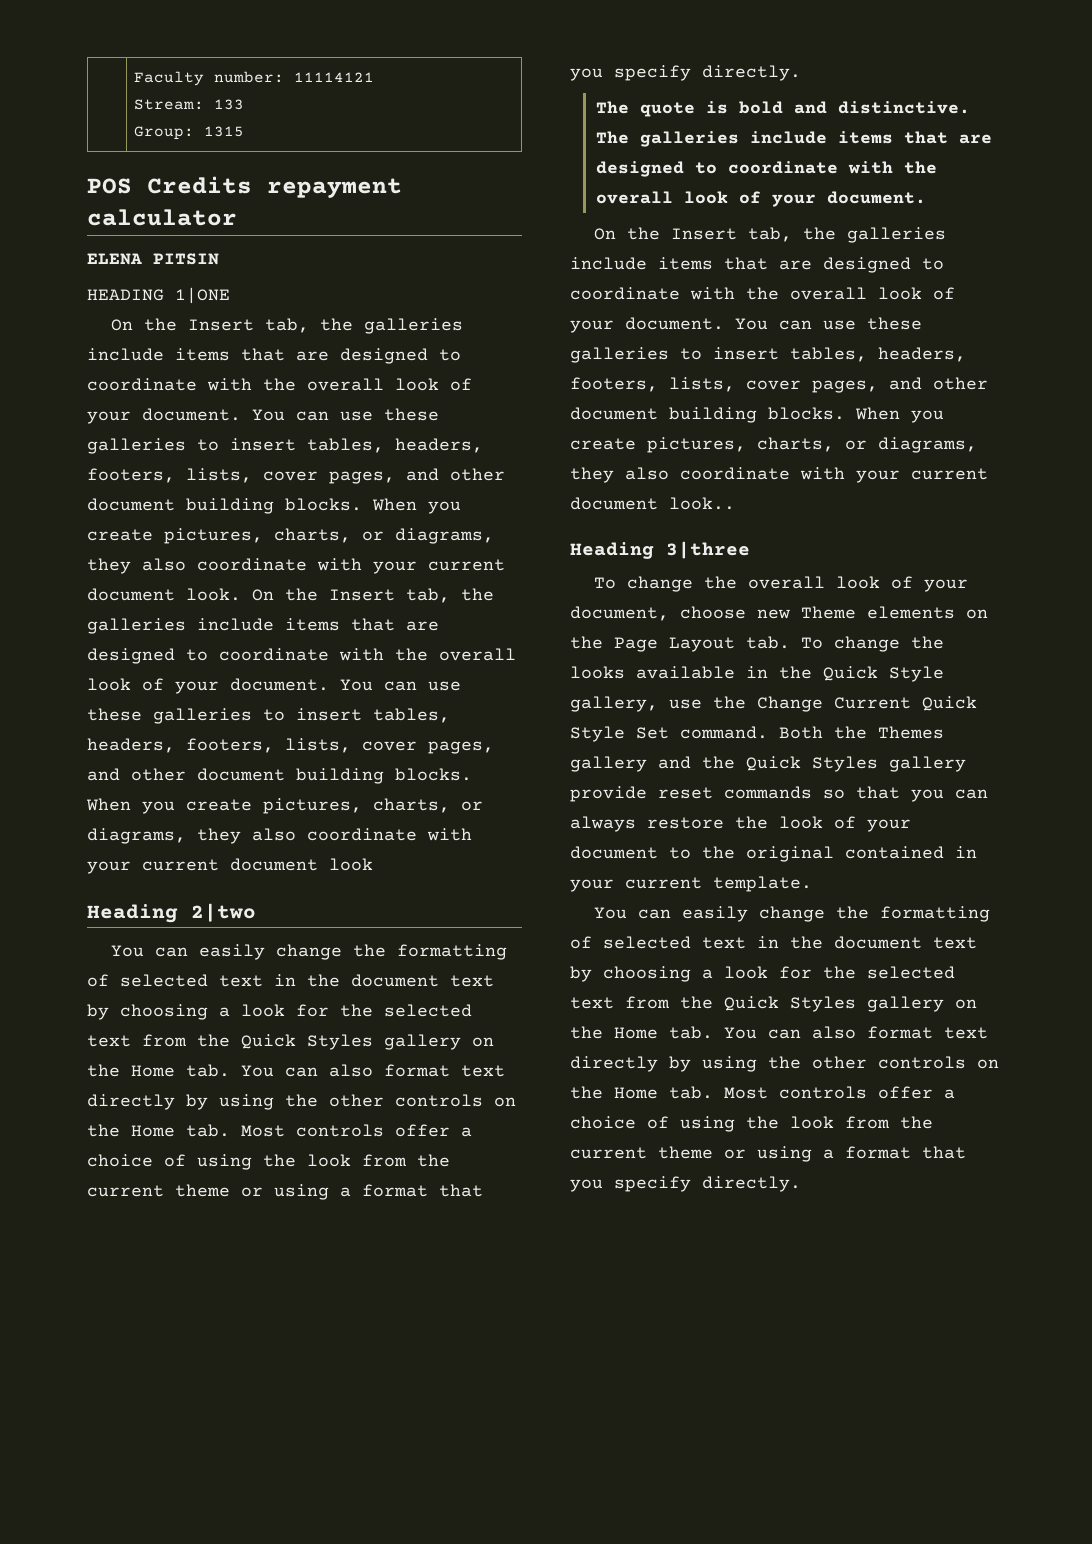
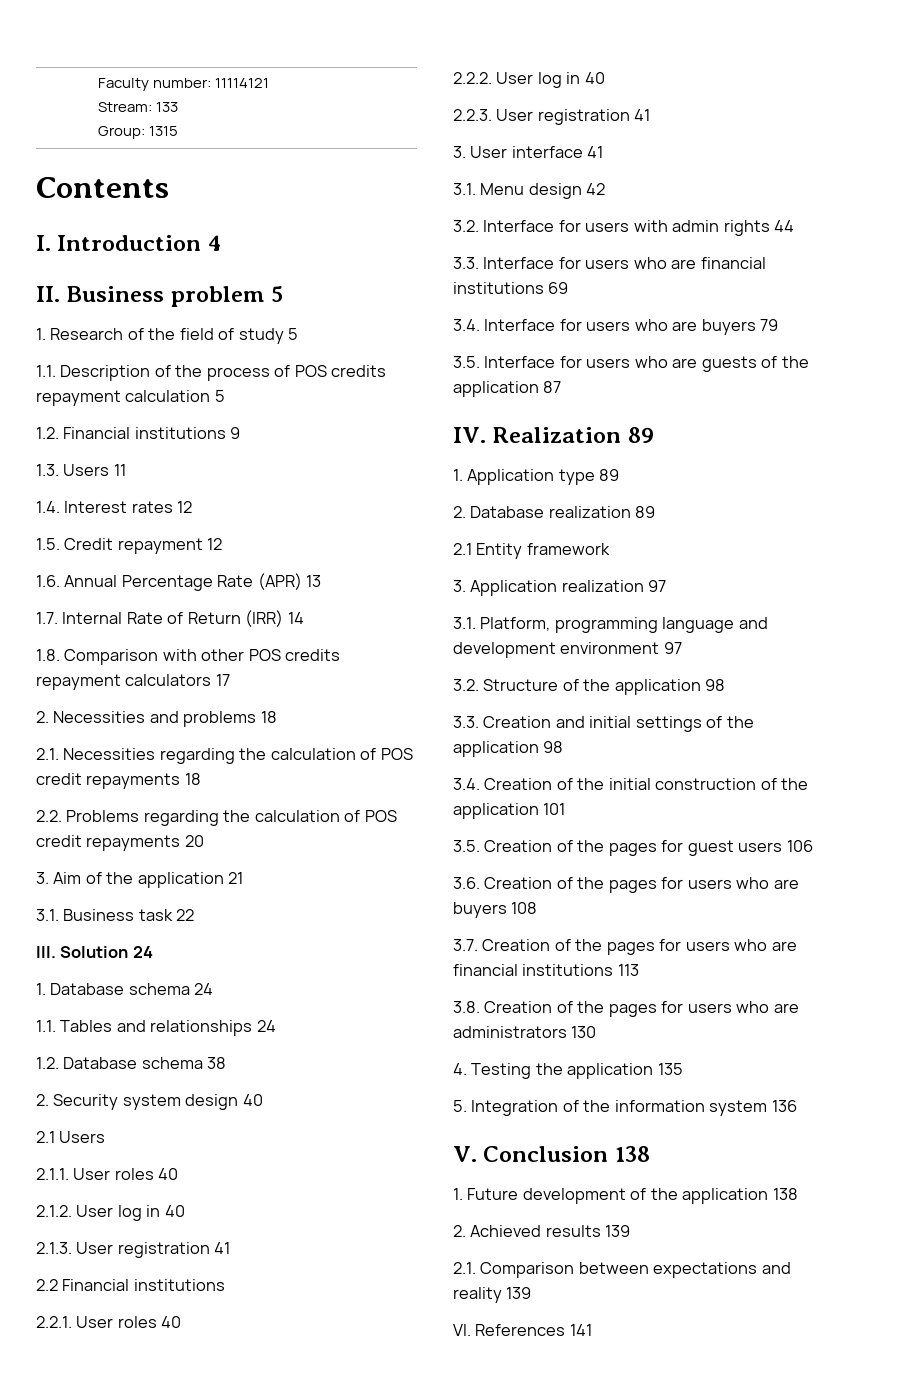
[87,176,402,198] [87,209,237,226] [87,253,219,265] [87,287,230,304] [110,318,463,334] [87,348,461,364] [87,378,472,391] [87,408,439,424] [87,438,483,454] [87,468,505,484] [87,498,461,514] [87,528,494,544] [87,558,505,574] [87,588,494,603] [87,618,439,634] [87,648,516,664] [87,678,461,694] [87,708,450,724] [87,738,494,754] [87,768,472,784] [86,798,483,814] [87,828,472,844] [87,858,373,874] [87,903,256,923] [110,944,507,960] [87,974,494,987] [87,1004,472,1020] [87,1034,494,1050] [87,1064,505,1077] [87,1094,516,1110] [87,1124,472,1137] [87,1154,450,1170] [87,1184,483,1200] [570,65,801,81] [596,101,971,117] [596,131,993,147] [596,161,938,177] [596,191,927,207] [593,227,946,243] [570,257,944,273] [570,287,955,300] [570,317,922,333] [570,347,966,363] [570,377,988,393] [570,407,944,423] [570,437,977,453] [570,467,988,483] [570,497,735,510] [570,541,750,559] [593,576,968,592] [570,606,988,621] [570,636,944,652] [570,666,944,682] [570,696,977,712] [570,726,944,742] [570,756,966,772] [570,786,988,802] [570,816,911,832] [570,846,977,862] [570,876,812,892] [593,906,990,922] [570,936,977,949] [570,966,955,982] [570,996,977,1012] [570,1026,988,1039] [570,1056,999,1072] [570,1086,955,1099] [570,1116,933,1132] [570,1146,966,1162] [570,1176,801,1192] POS Credits repayment calculator // ELENA PITSIN // HEADING 1|ONE // On the Insert tab, the galleries include items that are designed to coordinate with the overall look of your document. You can use these galleries to insert tables, headers, footers, lists, cover pages, and other document building blocks. When you create pictures, charts, or diagrams, they also coordinate with your current document look. On the Insert tab, the galleries include items that are designed to coordinate with the overall look of your document. You can use these galleries to insert tables, headers, footers, lists, cover pages, and other document building blocks. When you create pictures, charts, or diagrams, they also coordinate with your current document look // Heading 2|two // You can easily change the formatting of selected text in the document text by choosing a look for the selected text from the Quick Styles gallery on the Home tab. You can also format text directly by using the other controls on the Home tab. Most controls offer a choice of using the look from the current theme or using a format that you specify directly. // The quote is bold and distinctive. The galleries include items that are designed to coordinate with the overall look of your document. // On the Insert tab, the galleries include items that are designed to coordinate with the overall look of your document. You can use these galleries to insert tables, headers, footers, lists, cover pages, and other document building blocks. When you create pictures, charts, or diagrams, they also coordinate with your current document look.. // Heading 3|three // To change the overall look of your document, choose new Theme elements on the Page Layout tab. To change the looks available in the Quick Style gallery, use the Change Current Quick Style Set command. Both the Themes gallery and the Quick Styles gallery provide reset commands so that you can always restore the look of your document to the original contained in your current template. // You can easily change the formatting of selected text in the document text by choosing a look for the selected text from the Quick Styles gallery on the Home tab. You can also format text directly by using the other controls on the Home tab. Most controls offer a choice of using the look from the current theme or using a format that you specify directly. -> [36,177,169,198] [36,235,221,251] [36,286,284,307] [36,328,299,344] [36,365,387,381] [36,390,225,406] [36,427,241,439] [36,464,126,476] [36,501,193,513] [36,538,223,554] [36,573,322,591] [36,610,304,627] [36,649,341,665] [36,674,230,690] [36,711,277,727] [36,748,413,764] [36,773,201,789] [36,810,397,826] [36,835,204,851] [36,872,244,888] [36,909,195,921] [36,946,153,958] [36,983,214,995] [36,1020,276,1036] [36,1057,227,1069] [36,1094,263,1110] [36,1131,106,1143] [36,1168,179,1180] [36,1205,185,1221] [36,1242,231,1258] [36,1279,225,1291] [36,1316,182,1328] [453,72,605,88] [453,109,651,125] [453,146,604,158] [453,183,606,199] [453,220,795,236] [453,257,766,269] [453,282,569,294] [453,319,779,335] [453,356,809,372] [453,381,562,397] [453,427,654,443] [453,469,620,485] [453,506,656,518] [453,543,610,559] [453,580,667,596] [453,617,768,633] [453,642,682,658] [453,679,726,695] [453,716,754,732] [453,741,564,757] [453,778,809,790] [453,803,566,819] [453,840,813,856] [453,877,799,893] [453,902,538,918] [453,939,797,955] [453,964,639,976] [453,1001,799,1017] [453,1026,597,1038] [453,1063,683,1079] [453,1100,797,1116] [453,1146,650,1162] [453,1188,798,1204] [453,1225,631,1237] [453,1262,791,1278] [453,1287,532,1303] [453,1324,592,1336] Contents // I. Introduction 4 // II. Business problem 5 // 1. Research of the field of study 5 // 1.1. Description of the process of POS credits repayment calculation 5 // 1.2. Financial institutions 9 // 1.3. Users 11 // 1.4. Interest rates 12 // 1.5. Credit repayment 12 // 1.6. Annual Percentage Rate (APR) 13 // 1.7. Internal Rate of Return (IRR) 14 // 1.8. Comparison with other POS credits repayment calculators 17 // 2. Necessities and problems 18 // 2.1. Necessities regarding the calculation of POS credit repayments 18 // 2.2. Problems regarding the calculation of POS credit repayments 20 // 3. Aim of the application 21 // 3.1. Business task 22 // III. Solution 24 // 1. Database schema 24 // 1.1. Tables and relationships 24 // 1.2. Database schema 38 // 2. Security system design 40 // 2.1 Users // 2.1.1. User roles 40 // 2.1.2. User log in 40 // 2.1.3. User registration 41 // 2.2 Financial institutions // 2.2.1. User roles 40 // 2.2.2. User log in 40 // 2.2.3. User registration 41 // 3. User interface 41 // 3.1. Menu design 42 // 3.2. Interface for users with admin rights 44 // 3.3. Interface for users who are financial institutions 69 // 3.4. Interface for users who are buyers 79 // 3.5. Interface for users who are guests of the application 87 // IV. Realization 89 // 1. Application type 89 // 2. Database realization 89 // 2.1 Entity framework // 3. Application realization 97 // 3.1. Platform, programming language and development environment 97 // 3.2. Structure of the application 98 // 3.3. Creation and initial settings of the application 98 // 3.4. Creation of the initial construction of the application 101 // 3.5. Creation of the pages for guest users 106 // 3.6. Creation of the pages for users who are buyers 108 // 3.7. Creation of the pages for users who are financial institutions 113 // 3.8. Creation of the pages for users who are administrators 130 // 4. Testing the application 135 // 5. Integration of the information system 136 // V. Conclusion 138 // 1. Future development of the application 138 // 2. Achieved results 139 // 2.1. Comparison between expectations and reality 139 // VI. References 141

